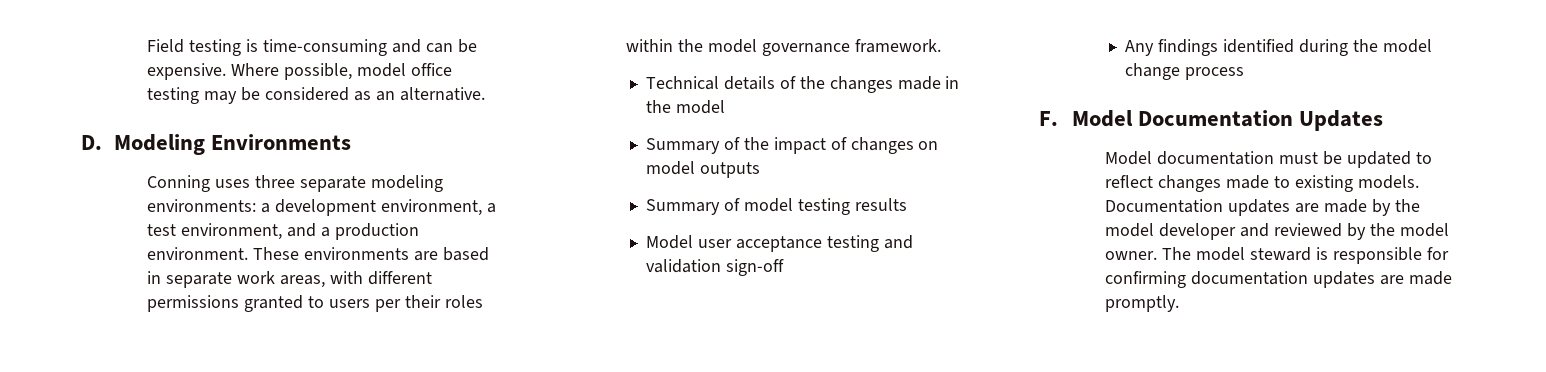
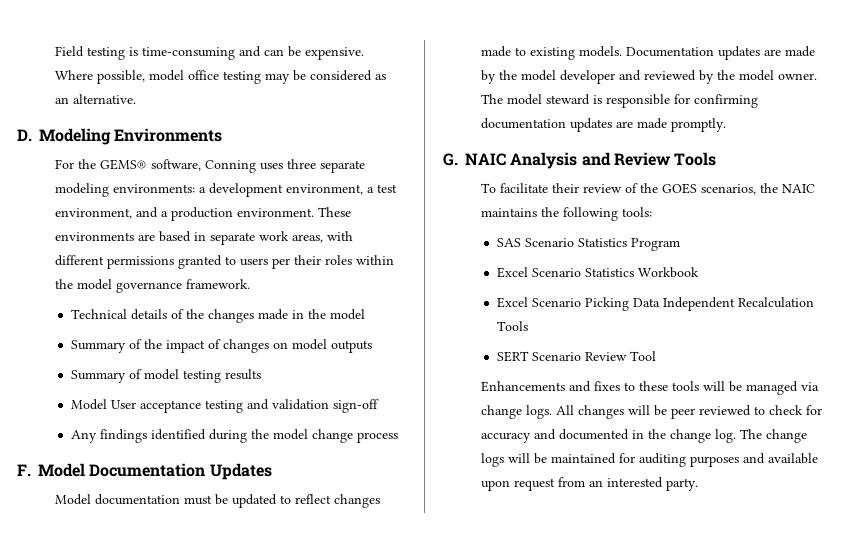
(352, 142) none -> [55,159,202,171] For the GEMS® software,
[698,239,733,248] user -> [110,400,136,409] User
(1180, 303) none -> [443,152,717,169] [481,183,816,195] [481,207,653,221] [496,238,680,251] [496,267,699,278] [496,297,814,311] [496,321,528,331] [496,351,656,362] [481,381,820,395] [481,405,823,419] [481,429,808,443] [481,453,819,467] [481,477,699,491] // G. NAIC Analysis and Review Tools // To facilitate their review of the GOES scenarios, the NAIC maintains the following tools: // SAS Scenario Statistics Program // Excel Scenario Statistics Workbook // Excel Scenario Picking Data Independent Recalculation Tools // SERT Scenario Review Tool // Enhancements and fixes to these tools will be managed via change logs. All changes will be peer reviewed to check for accuracy and documented in the change log. The change logs will be maintained for auditing purposes and available upon request from an interested party.

